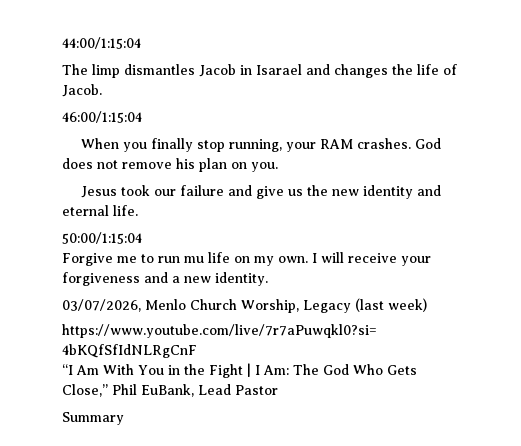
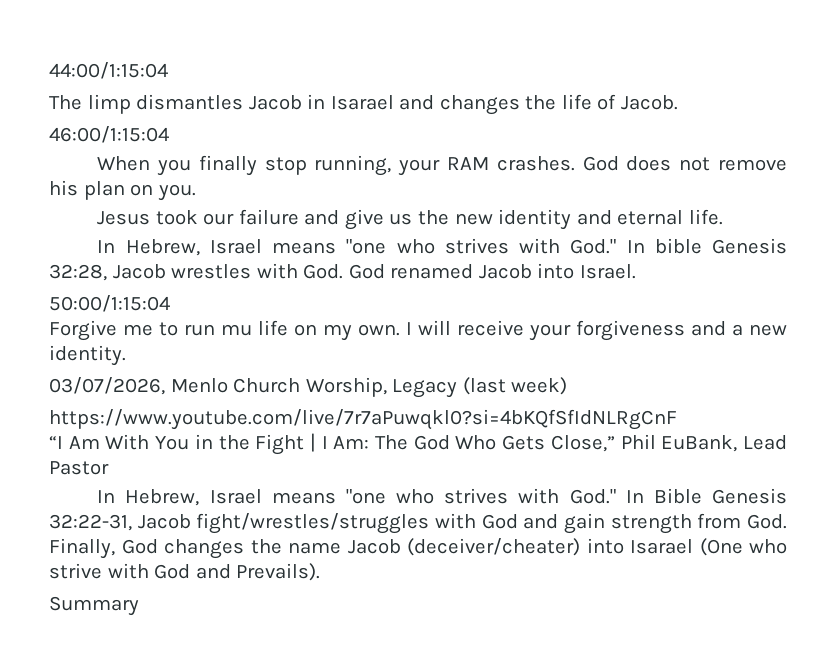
(138, 210) none -> [97,238,787,256] [49,263,636,281] // In Hebrew, Israel means "one who strives with God." In bible Genesis 32:28, Jacob wrestles with God. God renamed Jacob into Israel.
(278, 390) none -> [97,488,787,506] [49,513,787,534] [49,538,787,559] [49,563,321,581] // In Hebrew, Israel means "one who strives with God." In Bible Genesis 32:22-31, Jacob fight/wrestles/struggles with God and gain strength from God. Finally, God changes the name Jacob (deceiver/cheater) into Isarael (One who strive with God and Prevails).

